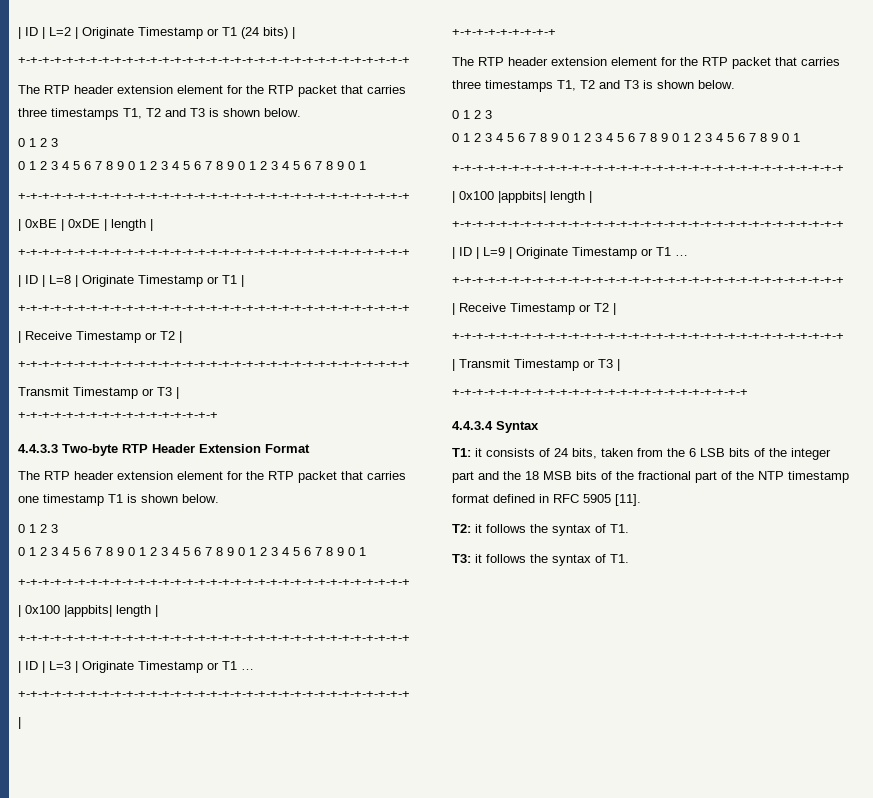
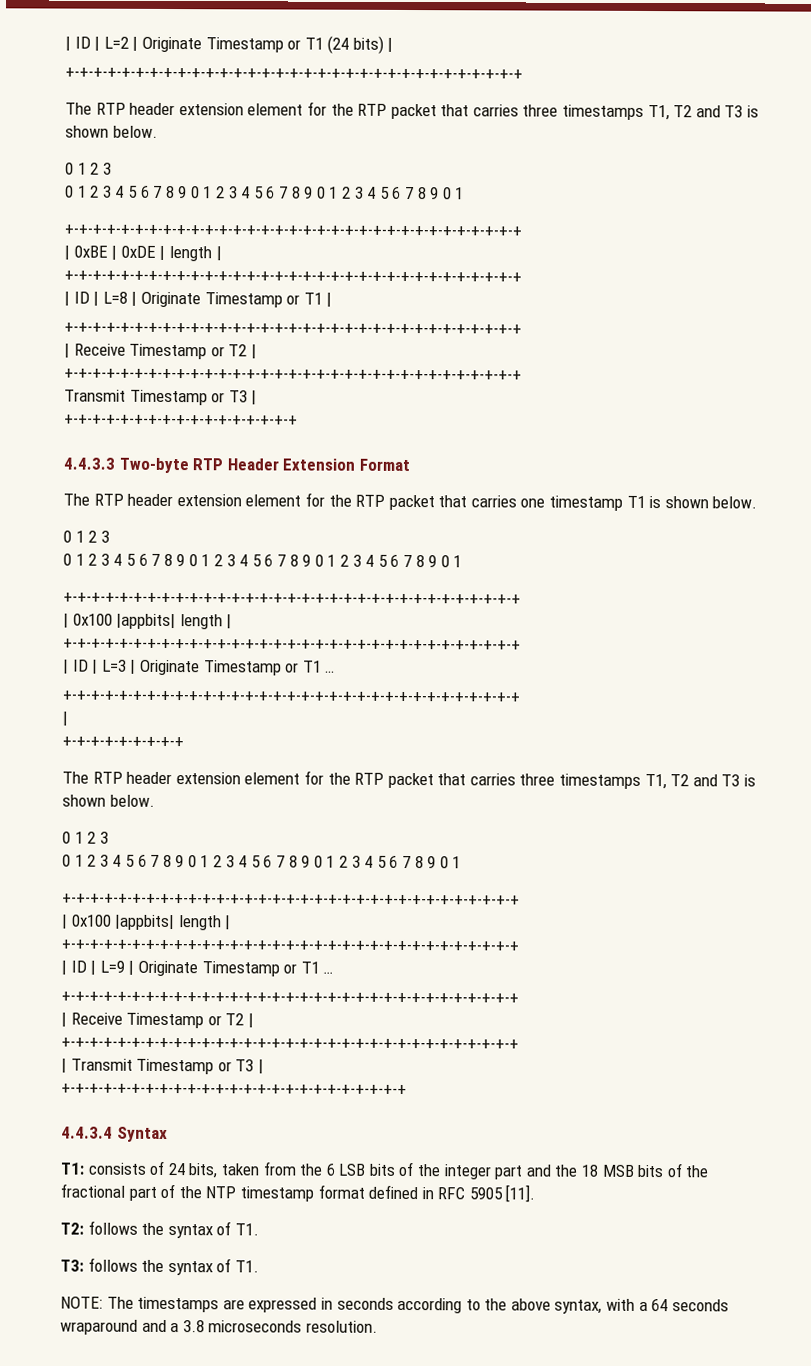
[475,448,482,457] it -> (84, 1168) none
[475,524,482,533] it -> (84, 1228) none
[475,554,629,566] it follows the syntax of T1. -> [87,1257,259,1276] [60,1296,729,1314] [60,1319,378,1335] follows the syntax of T1. // NOTE: The timestamps are expressed in seconds according to the above syntax, with a 64 seconds wraparound and a 3.8 microseconds resolution.

